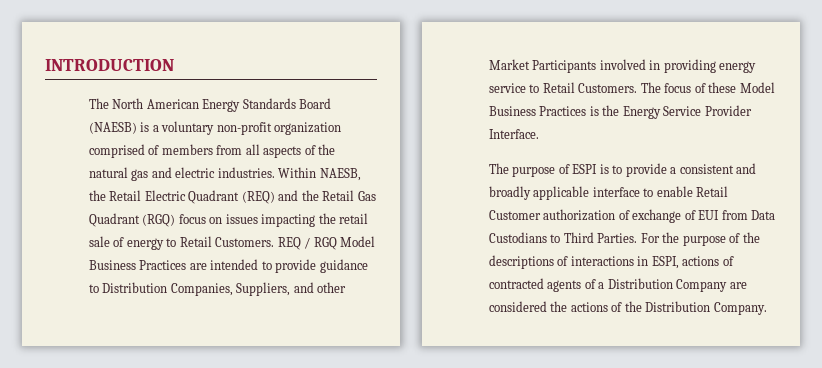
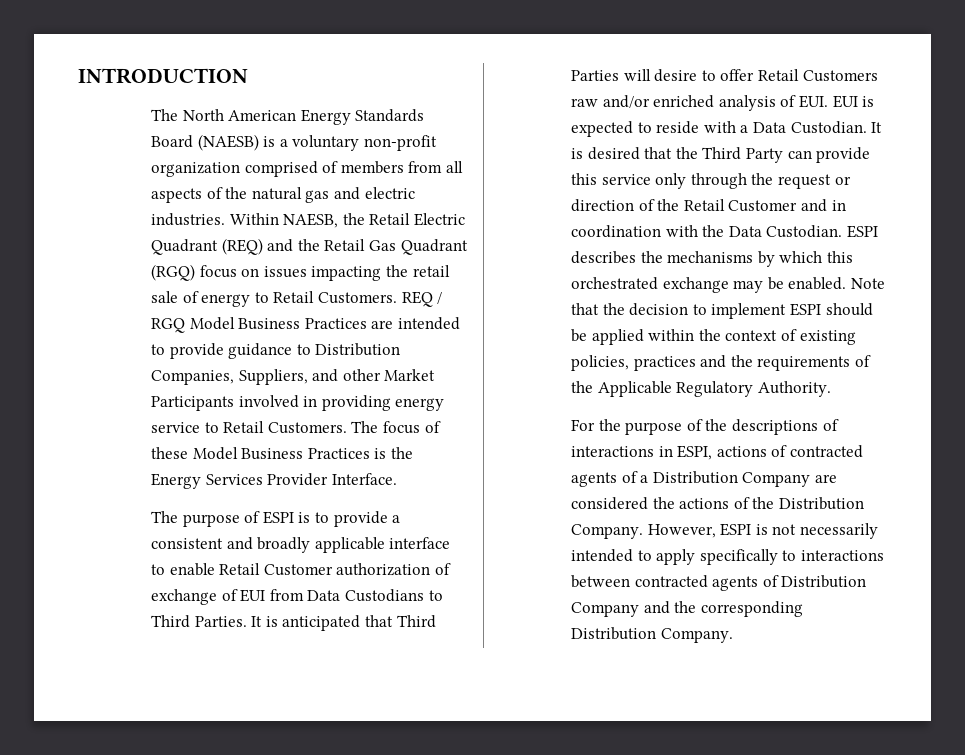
[663,106,702,116] Service -> [205,474,263,485] Services
(638, 238) none -> [251,615,436,631] [570,69,878,82] [570,95,875,111] [570,121,883,137] [570,147,871,163] [570,173,851,189] [570,199,846,212] [570,225,878,238] [570,251,853,267] [570,277,885,293] [570,303,873,319] [570,329,856,345] [570,355,871,371] [570,381,831,397] It is anticipated that Third Parties will desire to offer Retail Customers raw and/or enriched analysis of EUI. EUI is expected to reside with a Data Custodian. It is desired that the Third Party can provide this service only through the request or direction of the Retail Customer and in coordination with the Data Custodian. ESPI describes the mechanisms by which this orchestrated exchange may be enabled. Note that the decision to implement ESPI should be applied within the context of existing policies, practices and the requirements of the Applicable Regulatory Authority. //
(767, 308) none -> [647,523,878,539] [570,549,884,565] [570,575,867,591] [570,601,803,617] [570,627,733,643] However, ESPI is not necessarily intended to apply specifically to interactions between contracted agents of Distribution Company and the corresponding Distribution Company.

